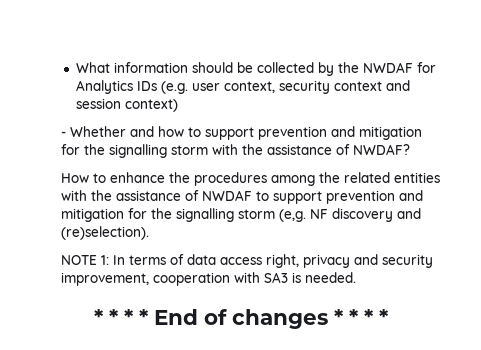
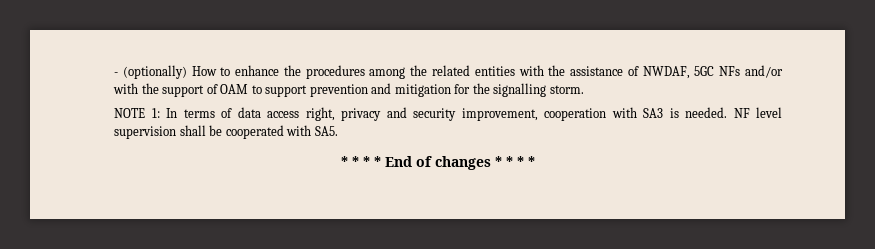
[76,62,437,76] [76,80,411,94] [76,98,179,112] [61,126,423,140] [61,144,411,158] What information should be collected by the NWDAF for Analytics IDs (e.g. user context, security context and session context) // - Whether and how to support prevention and mitigation for the signalling storm with the assistance of NWDAF? // -> [114,65,187,79] - (optionally)
[202,190,424,204] [61,208,422,222] [61,226,150,240] NWDAF to support prevention and mitigation for the signalling storm (e,g. NF discovery and (re)selection). -> [642,65,784,79] [113,83,584,97] NWDAF, 5GC NFs and/or with the support of OAM to support prevention and mitigation for the signalling storm.
(357, 277) none -> [733,107,782,118] [114,125,338,139] NF level supervision shall be cooperated with SA5.

